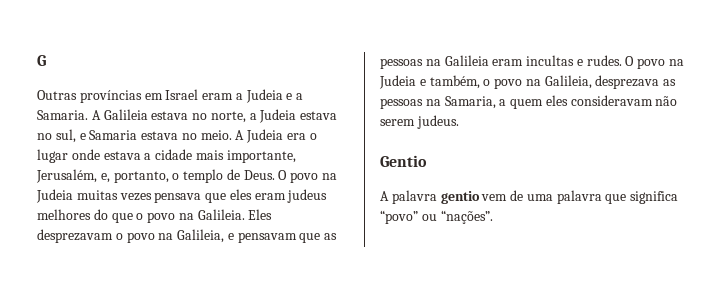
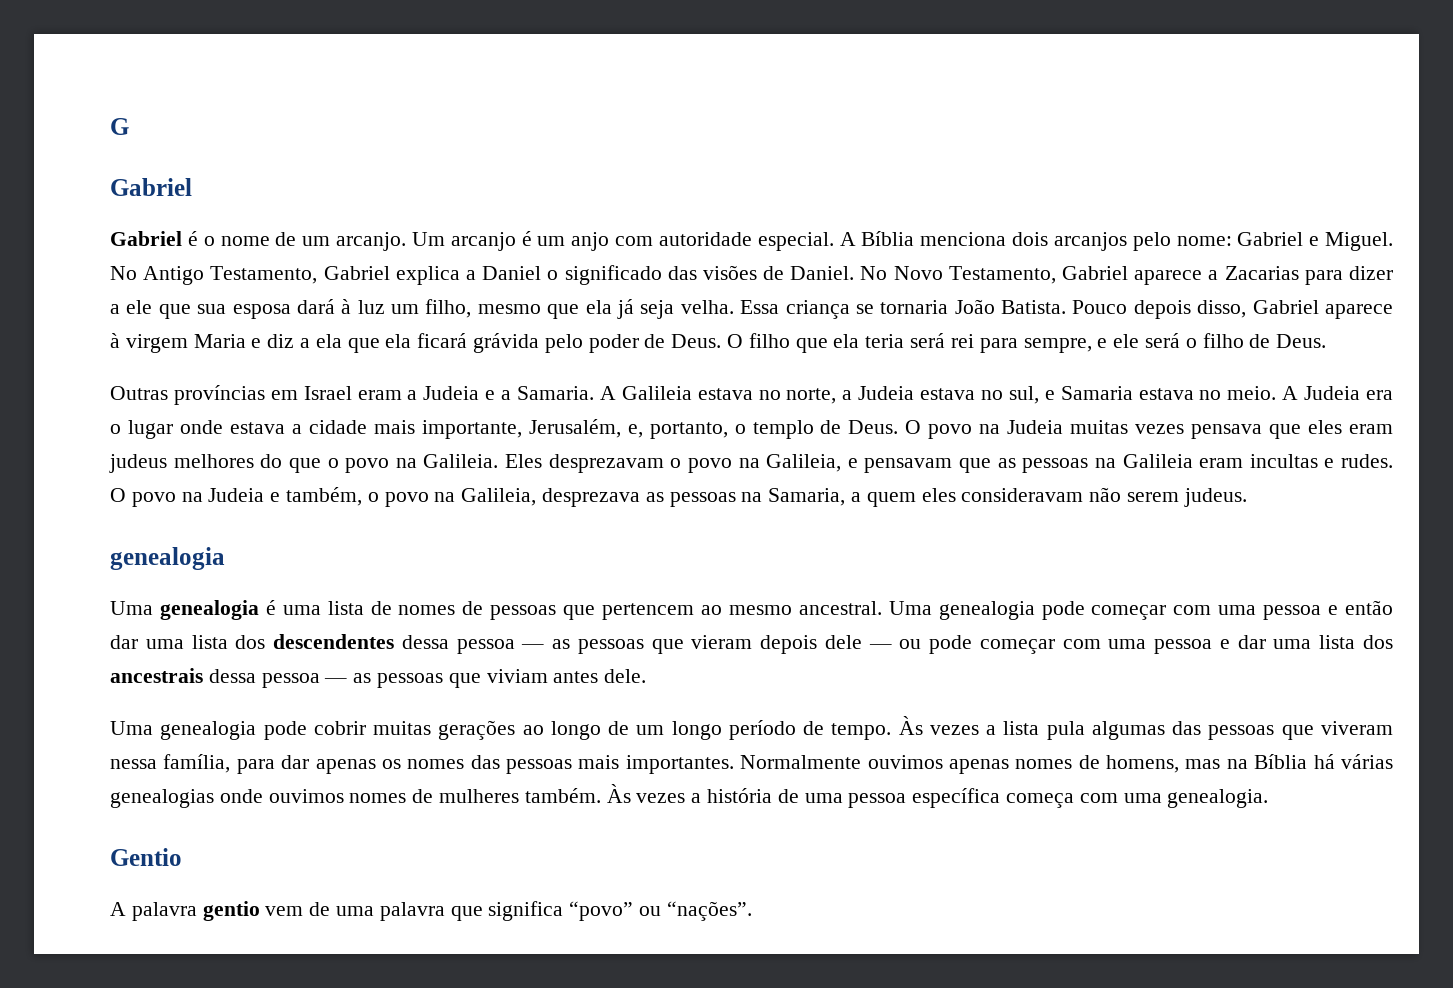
(46, 60) none -> [110,178,192,196] [110,231,1393,251] [110,265,1393,285] [110,299,1393,319] [110,333,1327,353] // Gabriel // Gabriel é o nome de um arcanjo. Um arcanjo é um anjo com autoridade especial. A Bíblia menciona dois arcanjos pelo nome: Gabriel e Miguel. No Antigo Testamento, Gabriel explica a Daniel o significado das visões de Daniel. No Novo Testamento, Gabriel aparece a Zacarias para dizer a ele que sua esposa dará à luz um filho, mesmo que ela já seja velha. Essa criança se tornaria João Batista. Pouco depois disso, Gabriel aparece à virgem Maria e diz a ela que ela ficará grávida pelo poder de Deus. O filho que ela teria será rei para sempre, e ele será o filho de Deus.
(459, 122) none -> [110,547,225,570] [110,600,1394,620] [110,634,1393,654] [110,668,647,688] [110,716,1393,740] [110,754,1393,774] [110,784,1269,808] // genealogia // Uma genealogia é uma lista de nomes de pessoas que pertencem ao mesmo ancestral. Uma genealogia pode começar com uma pessoa e então dar uma lista dos descendentes dessa pessoa — as pessoas que vieram depois dele — ou pode começar com uma pessoa e dar uma lista dos ancestrais dessa pessoa — as pessoas que viviam antes dele. // Uma genealogia pode cobrir muitas gerações ao longo de um longo período de tempo. Às vezes a lista pula algumas das pessoas que viveram nessa família, para dar apenas os nomes das pessoas mais importantes. Normalmente ouvimos apenas nomes de homens, mas na Bíblia há várias genealogias onde ouvimos nomes de mulheres também. Às vezes a história de uma pessoa específica começa com uma genealogia.

